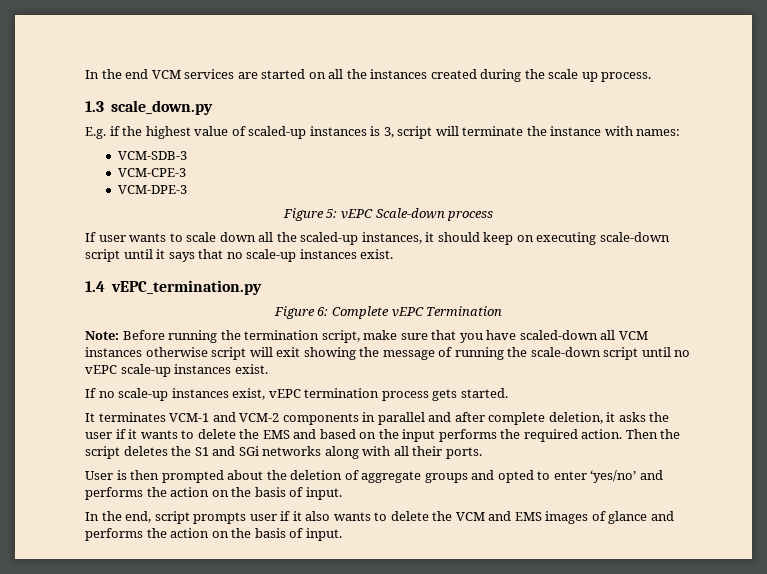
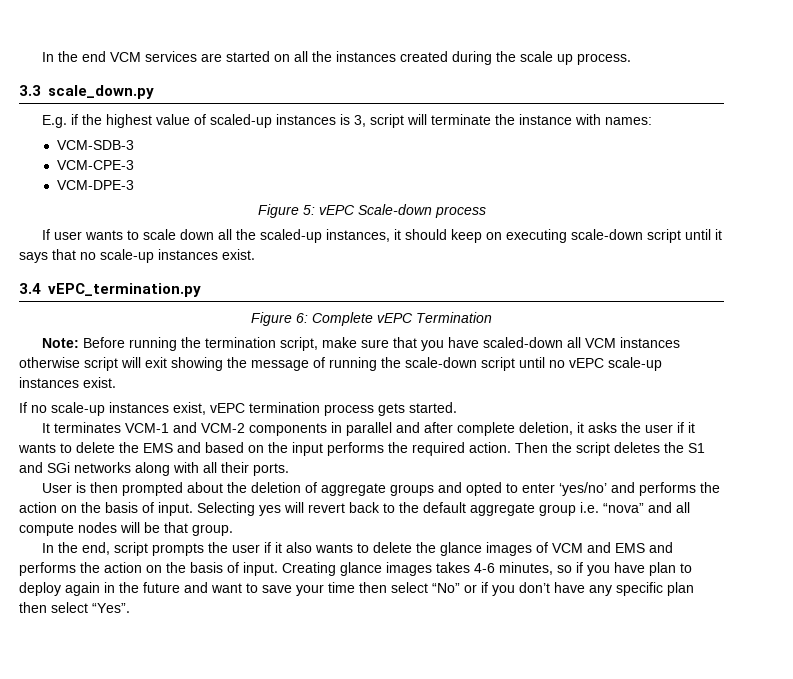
[85,101,104,112] 1.3 -> [19,85,41,96] 3.3
[85,281,105,292] 1.4 -> [19,283,41,294] 3.4
(342, 493) none -> [197,502,690,516] [19,522,233,536] Selecting yes will revert back to the default aggregate group i.e. “nova” and all compute nodes will be that group.
(247, 518) none -> [207,542,228,553] the
[455,511,674,524] [85,528,342,541] VCM and EMS images of glance and performs the action on the basis of input. -> [439,542,673,556] [19,562,692,576] [19,582,694,596] [19,602,130,613] glance images of VCM and EMS and performs the action on the basis of input. Creating glance images takes 4-6 minutes, so if you have plan to deploy again in the future and want to save your time then select “No” or if you don’t have any specific plan then select “Yes”.

